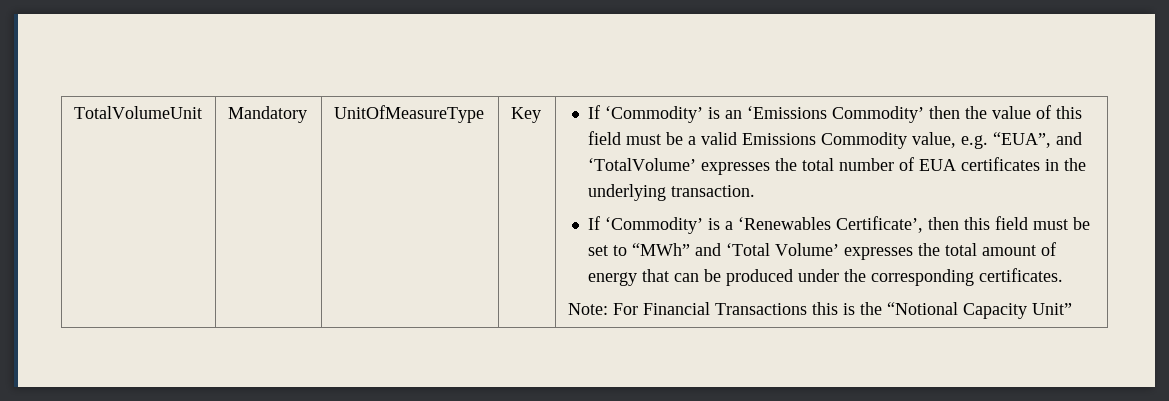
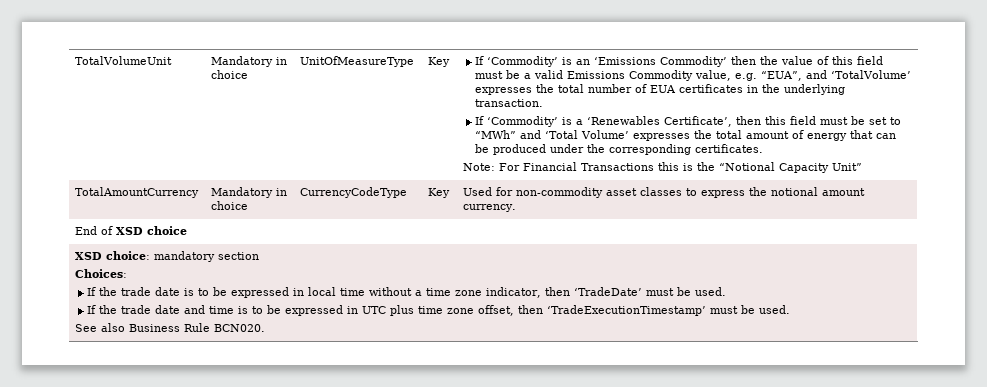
(307, 114) none -> [276,57,288,65] [211,70,249,79] in choice
(1072, 309) none -> [75,187,200,198] [211,187,288,198] [211,201,249,210] [300,187,408,198] [428,188,451,198] [463,187,866,198] [463,204,517,212] [75,226,188,235] [75,251,260,262] [75,269,128,278] [87,287,727,298] [87,305,791,316] [75,323,266,332] // TotalAmountCurrency | Mandatory in choice | CurrencyCodeType | Key | Used for non-commodity asset classes to express the notional amount currency. // End of XSD choice // XSD choice: mandatory section // Choices: // If the trade date is to be expressed in local time without a time zone indicator, then ‘TradeDate’ must be used. // If the trade date and time is to be expressed in UTC plus time zone offset, then ‘TradeExecutionTimestamp’ must be used. // See also Business Rule BCN020.

